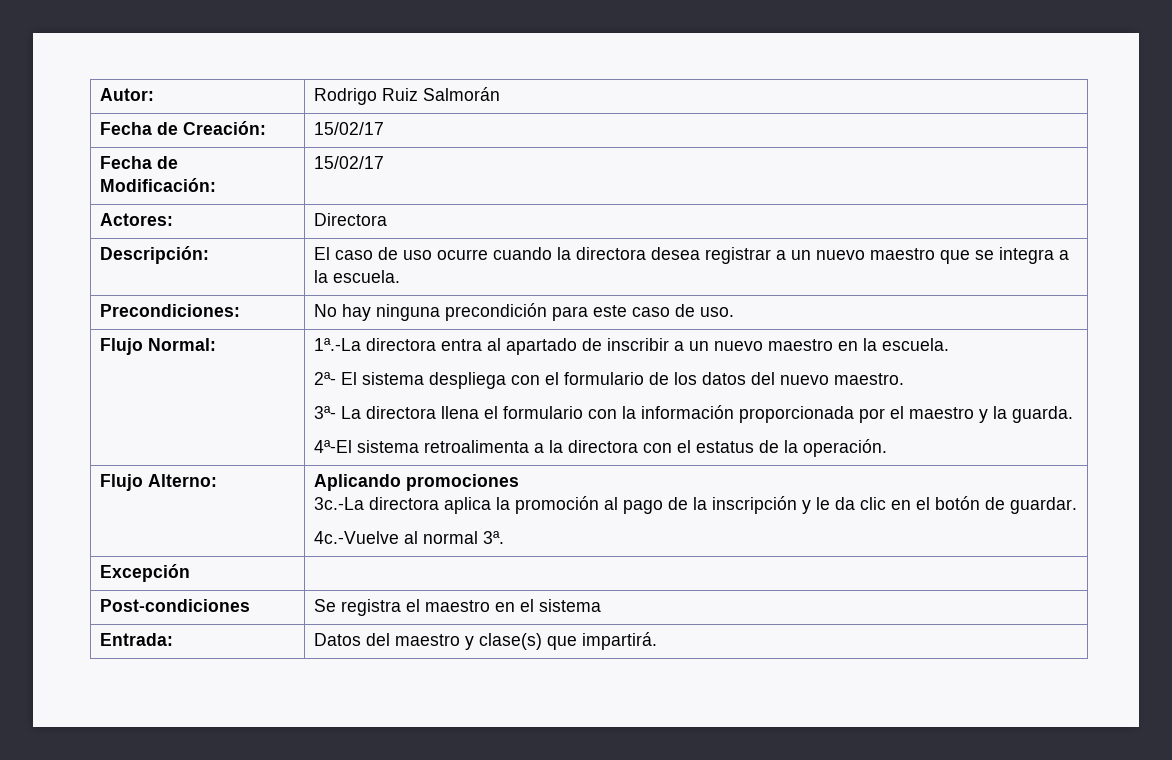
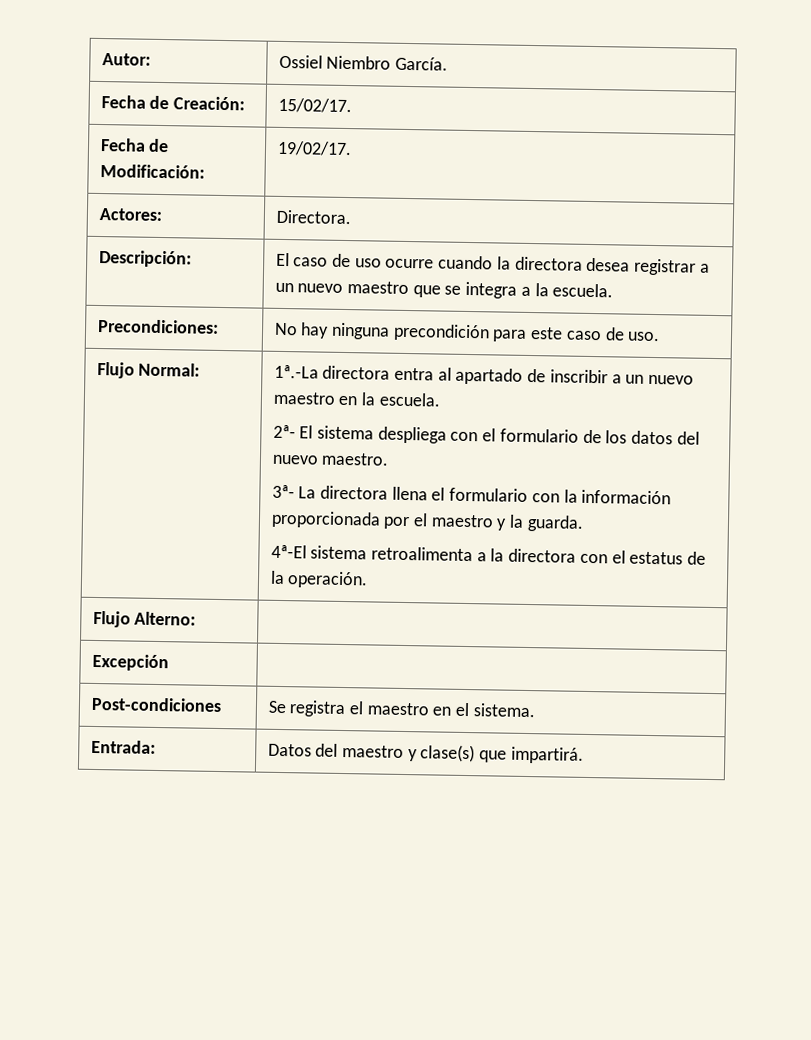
[313,87,500,105] Rodrigo Ruiz Salmorán -> [278,54,448,71] Ossiel Niembro García.
[313,122,384,135] 15/02/17 -> [277,97,352,114] 15/02/17.
[313,156,384,169] 15/02/17 -> [276,140,352,157] 19/02/17.
[313,213,387,226] Directora -> [275,209,352,225] Directora.
[313,474,519,491] [313,496,1077,514] [313,531,504,544] Aplicando promociones // 3c.-La directora aplica la promoción al pago de la inscripción y le da clic en el botón de guardar. // 4c.-Vuelve al normal 3ª. -> (197, 618) none
[538,599,601,612] sistema -> [472,703,536,718] sistema.

